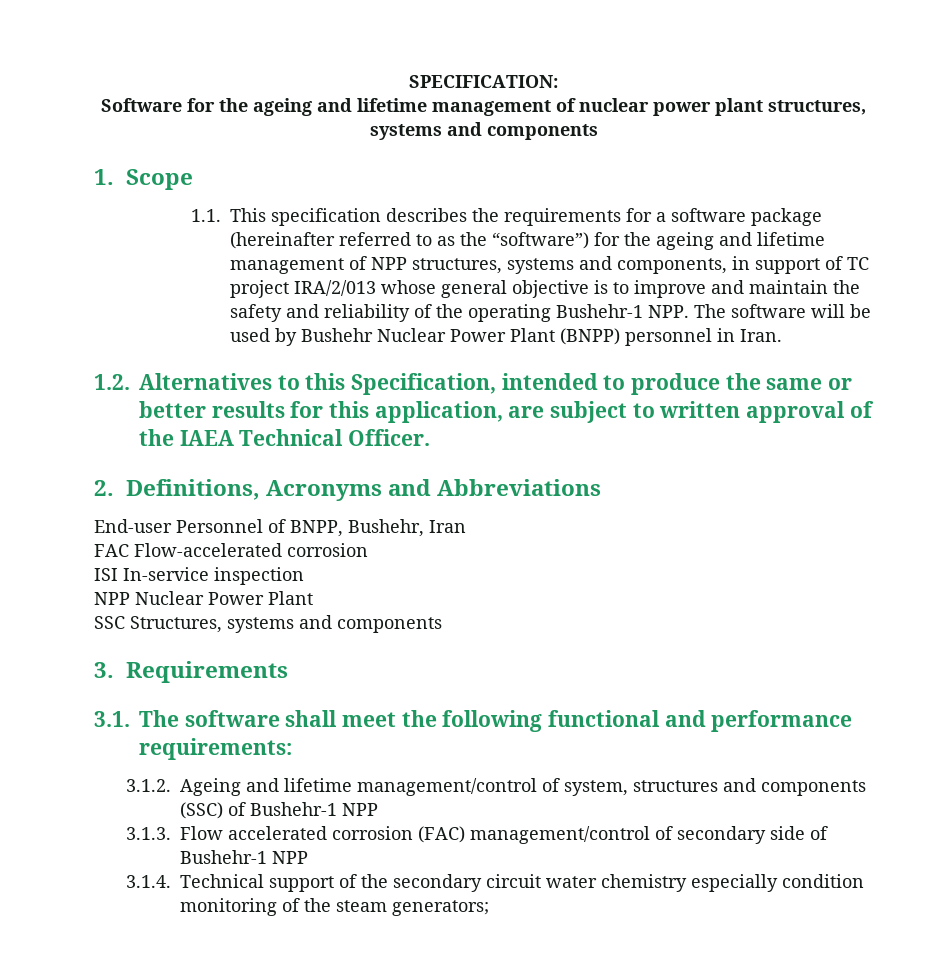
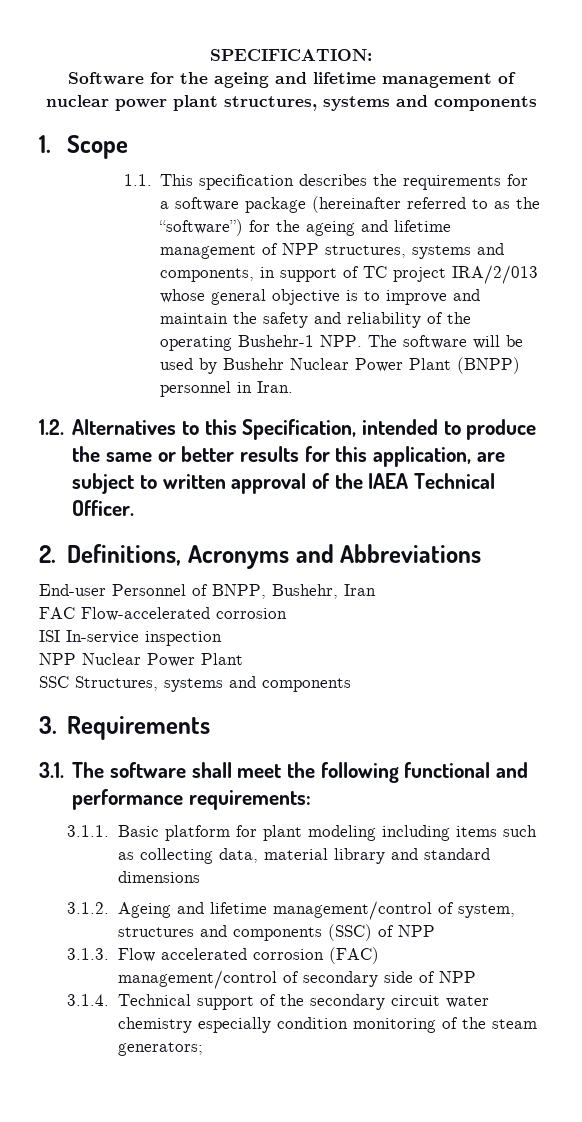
(292, 749) none -> [67,825,537,841] [117,848,490,864] [117,871,200,883] // 3.1.1. Basic platform for plant modeling including items such as collecting data, material library and standard dimensions
[250,802,338,816] Bushehr-1 -> (394, 931) none
[180,850,268,864] Bushehr-1 -> (435, 977) none

